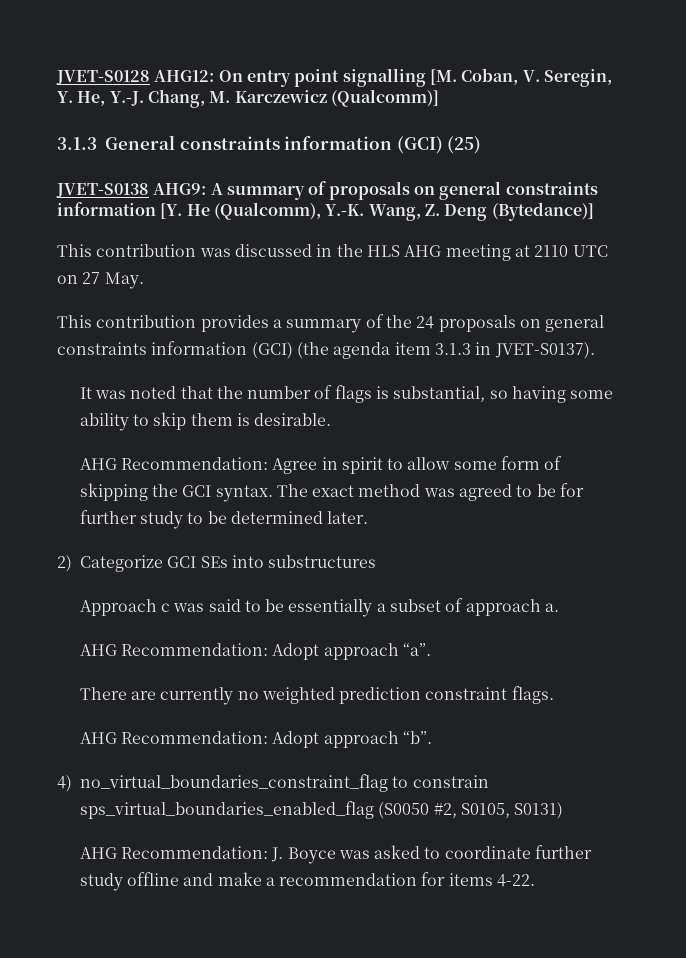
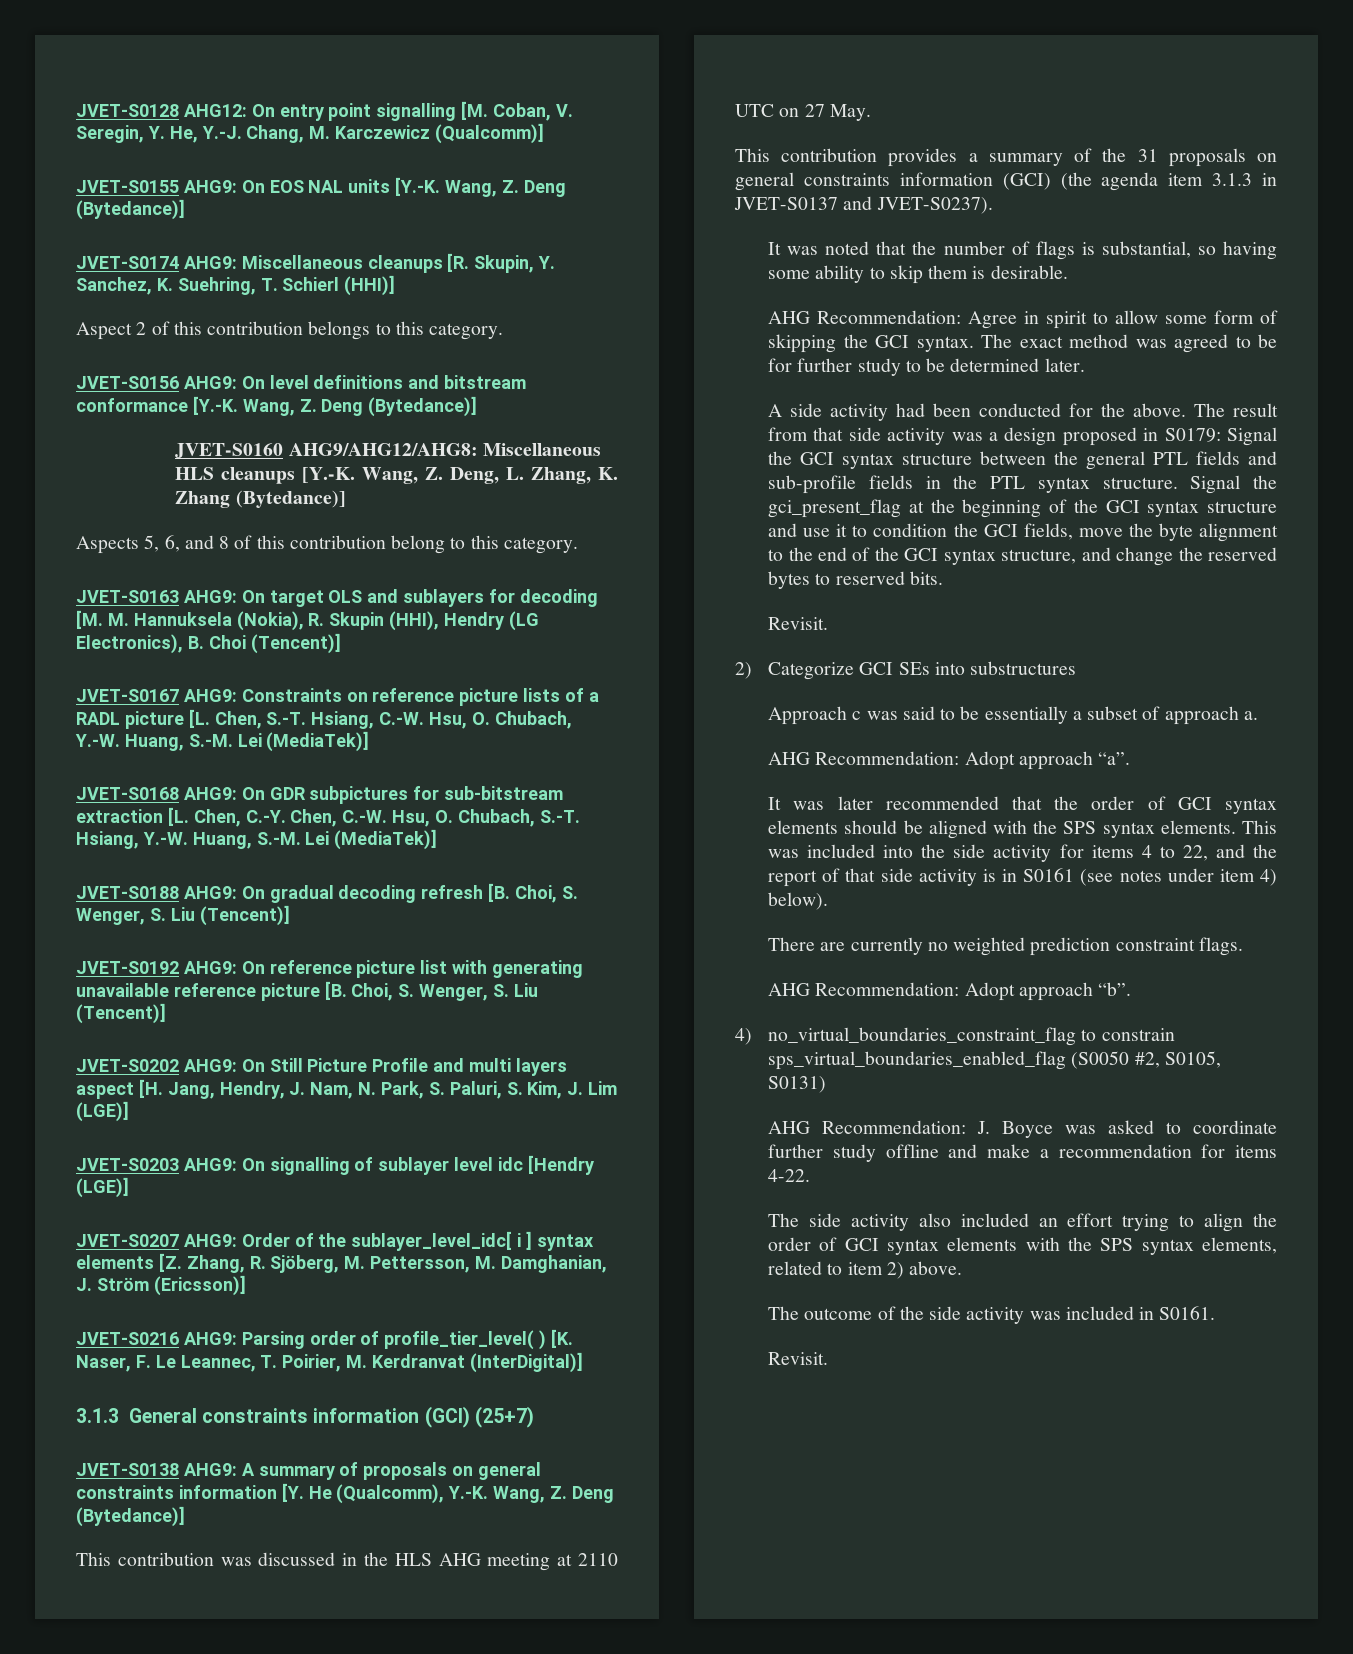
(439, 98) none -> [76,177,566,197] [76,199,185,220] [76,253,556,273] [76,275,396,296] [76,321,504,340] [76,375,527,389] [76,396,478,417] [175,443,601,458] [175,467,619,484] [175,490,346,508] [76,535,578,554] [76,589,598,607] [76,610,539,631] [76,633,341,654] [76,688,599,706] [76,709,572,729] [75,731,370,752] [76,786,564,804] [76,807,580,827] [76,829,438,850] [76,883,578,903] [76,905,290,926] [76,960,584,978] [76,981,538,1001] [76,1003,166,1024] [76,1058,567,1076] [76,1079,618,1099] [76,1101,129,1122] [76,1155,594,1175] [76,1177,129,1198] [76,1231,594,1251] [76,1253,607,1273] [76,1275,246,1296] [76,1329,574,1350] [76,1352,583,1373] // JVET-S0155 AHG9: On EOS NAL units [Y.-K. Wang, Z. Deng (Bytedance)] // JVET-S0174 AHG9: Miscellaneous cleanups [R. Skupin, Y. Sanchez, K. Suehring, T. Schierl (HHI)] // Aspect 2 of this contribution belongs to this category. // JVET-S0156 AHG9: On level definitions and bitstream conformance [Y.-K. Wang, Z. Deng (Bytedance)] // JVET-S0160 AHG9/AHG12/AHG8: Miscellaneous HLS cleanups [Y.-K. Wang, Z. Deng, L. Zhang, K. Zhang (Bytedance)] // Aspects 5, 6, and 8 of this contribution belong to this category. // JVET-S0163 AHG9: On target OLS and sublayers for decoding [M. M. Hannuksela (Nokia), R. Skupin (HHI), Hendry (LG Electronics), B. Choi (Tencent)] // JVET-S0167 AHG9: Constraints on reference picture lists of a RADL picture [L. Chen, S.-T. Hsiang, C.-W. Hsu, O. Chubach, Y.-W. Huang, S.-M. Lei (MediaTek)] // JVET-S0168 AHG9: On GDR subpictures for sub-bitstream extraction [L. Chen, C.-Y. Chen, C.-W. Hsu, O. Chubach, S.-T. Hsiang, Y.-W. Huang, S.-M. Lei (MediaTek)] // JVET-S0188 AHG9: On gradual decoding refresh [B. Choi, S. Wenger, S. Liu (Tencent)] // JVET-S0192 AHG9: On reference picture list with generating unavailable reference picture [B. Choi, S. Wenger, S. Liu (Tencent)] // JVET-S0202 AHG9: On Still Picture Profile and multi layers aspect [H. Jang, Hendry, J. Nam, N. Park, S. Paluri, S. Kim, J. Lim (LGE)] // JVET-S0203 AHG9: On signalling of sublayer level idc [Hendry (LGE)] // JVET-S0207 AHG9: Order of the sublayer_level_idc[ i ] syntax elements [Z. Zhang, R. Sjöberg, M. Pettersson, M. Damghanian, J. Ström (Ericsson)] // JVET-S0216 AHG9: Parsing order of profile_tier_level( ) [K. Naser, F. Le Leannec, T. Poirier, M. Kerdranvat (InterDigital)]
[447,136,482,154] (25) -> [474,1406,534,1428] (25+7)
[416,316,435,329] 24 -> [1137,149,1158,162] 31
[494,342,595,359] JVET-S0137). -> [734,196,993,214] JVET-S0137 and JVET-S0237).
(369, 517) none -> [768,403,1278,421] [768,427,1277,446] [768,451,1277,470] [768,475,1277,494] [768,499,1277,518] [768,523,1278,542] [768,547,1277,566] [768,571,943,589] [768,617,829,630] // A side activity had been conducted for the above. The result from that side activity was a design proposed in S0179: Signal the GCI syntax structure between the general PTL fields and sub-profile fields in the PTL syntax structure. Signal the gci_present_flag at the beginning of the GCI syntax structure and use it to condition the GCI fields, move the byte alignment to the end of the GCI syntax structure, and change the reserved bytes to reserved bits. // Revisit.
(431, 649) none -> [768,796,1277,814] [768,820,1277,839] [768,844,1277,862] [768,868,1277,887] [768,892,829,910] // It was later recommended that the order of GCI syntax elements should be aligned with the SPS syntax elements. This was included into the side activity for items 4 to 22, and the report of that side activity is in S0161 (see notes under item 4) below).
(536, 880) none -> [768,1213,1277,1232] [768,1237,1277,1255] [768,1261,963,1279] [768,1306,1216,1324] [768,1352,829,1365] // The side activity also included an effort trying to align the order of GCI syntax elements with the SPS syntax elements, related to item 2) above. // The outcome of the side activity was included in S0161. // Revisit.

